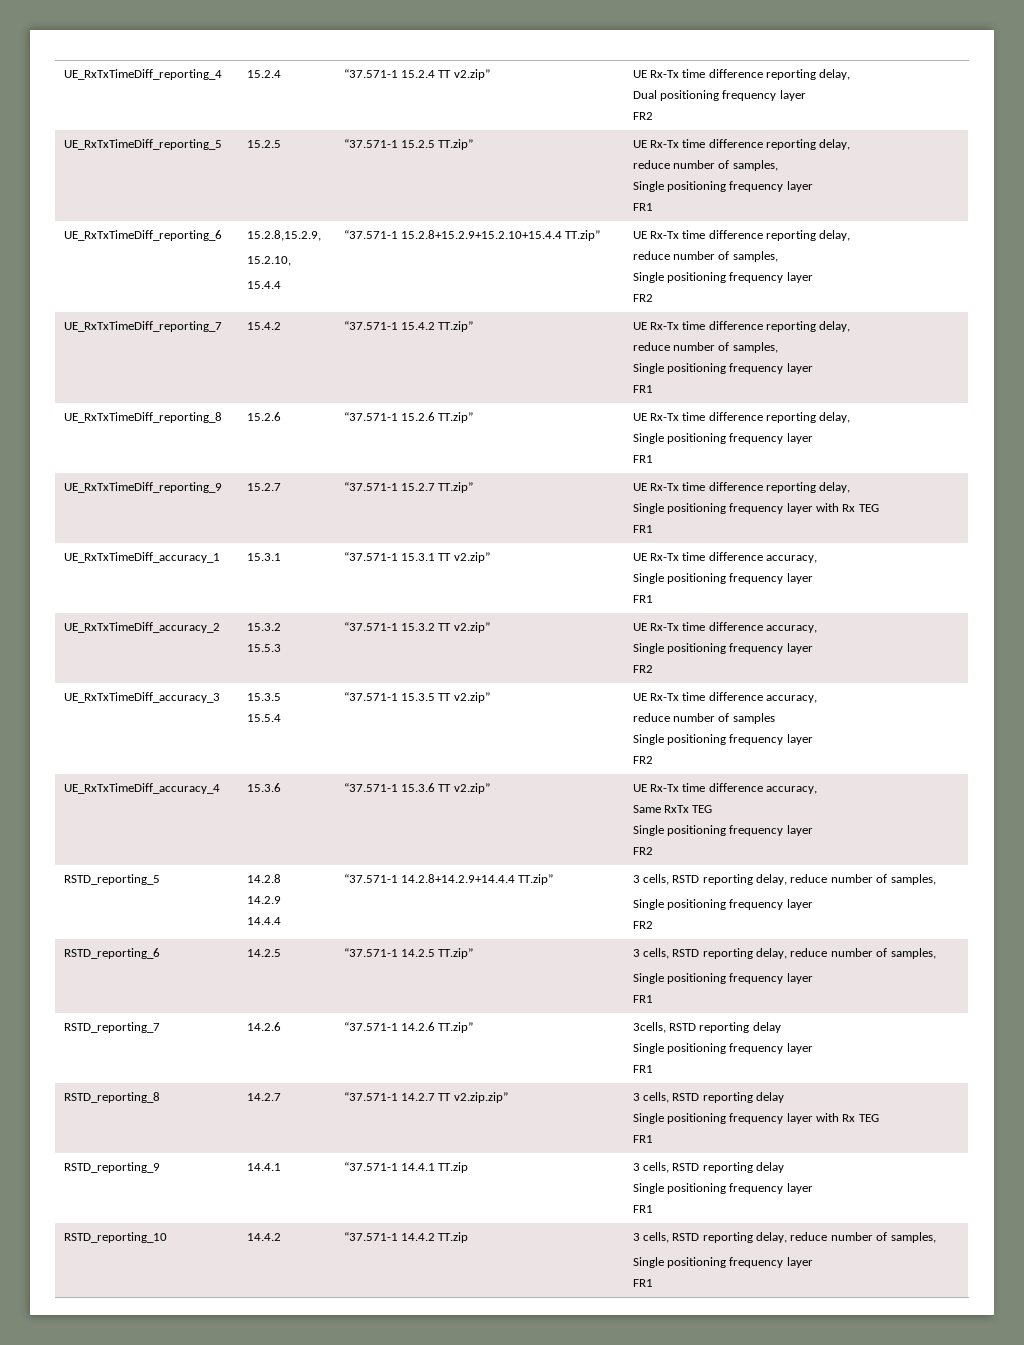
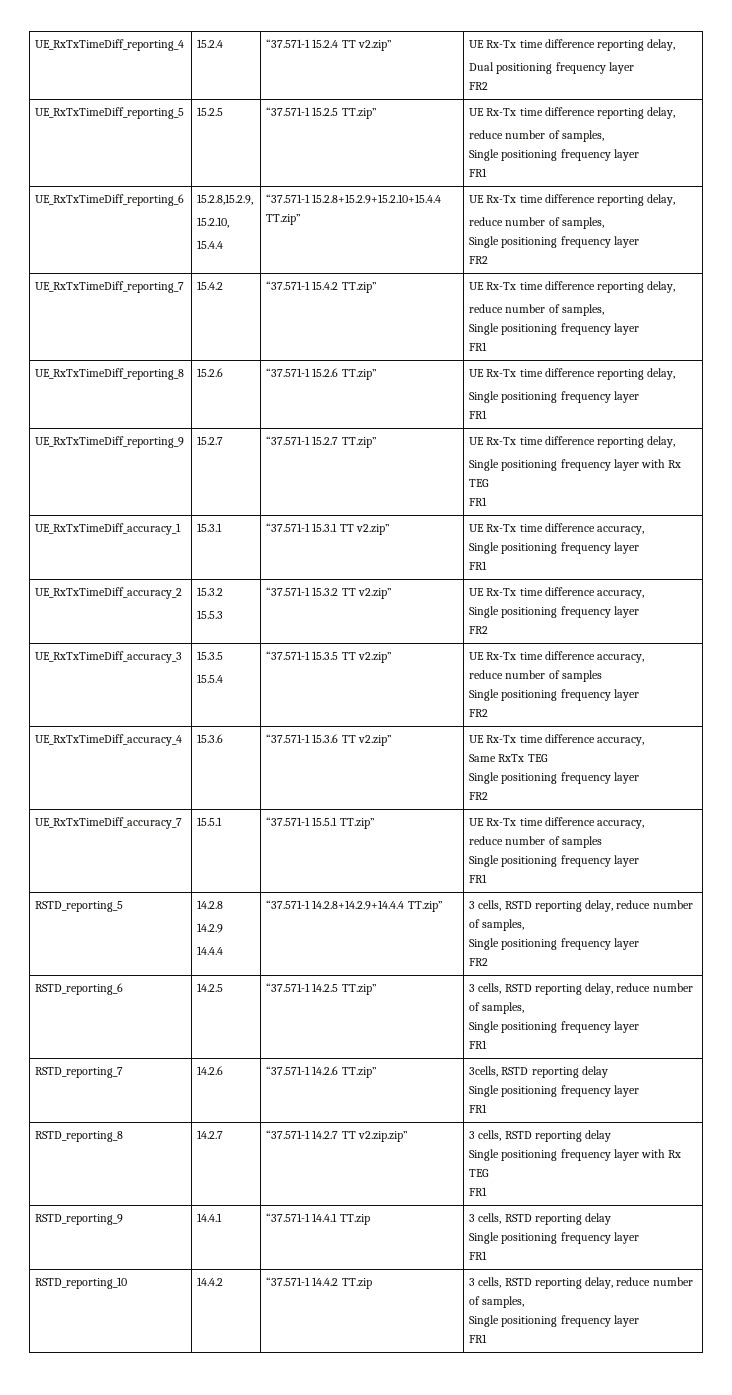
(653, 851) none -> [35,817,183,829] [197,817,223,826] [266,817,375,829] [469,817,645,829] [469,836,602,848] [469,855,639,867] [469,874,488,883] // UE_RxTxTimeDiff_accuracy_7 | 15.5.1 | “37.571-1 15.5.1 TT.zip” | UE Rx-Tx time difference accuracy, // reduce number of samples // Single positioning frequency layer // FR1

